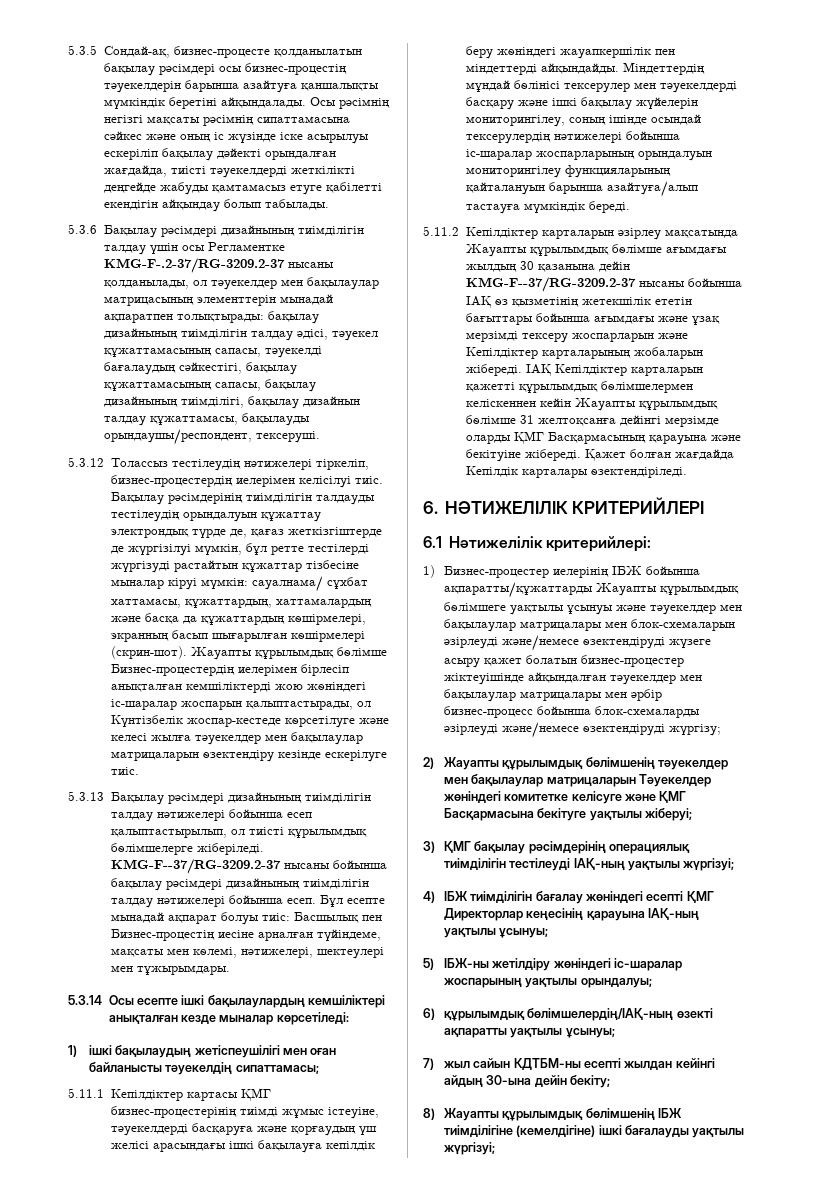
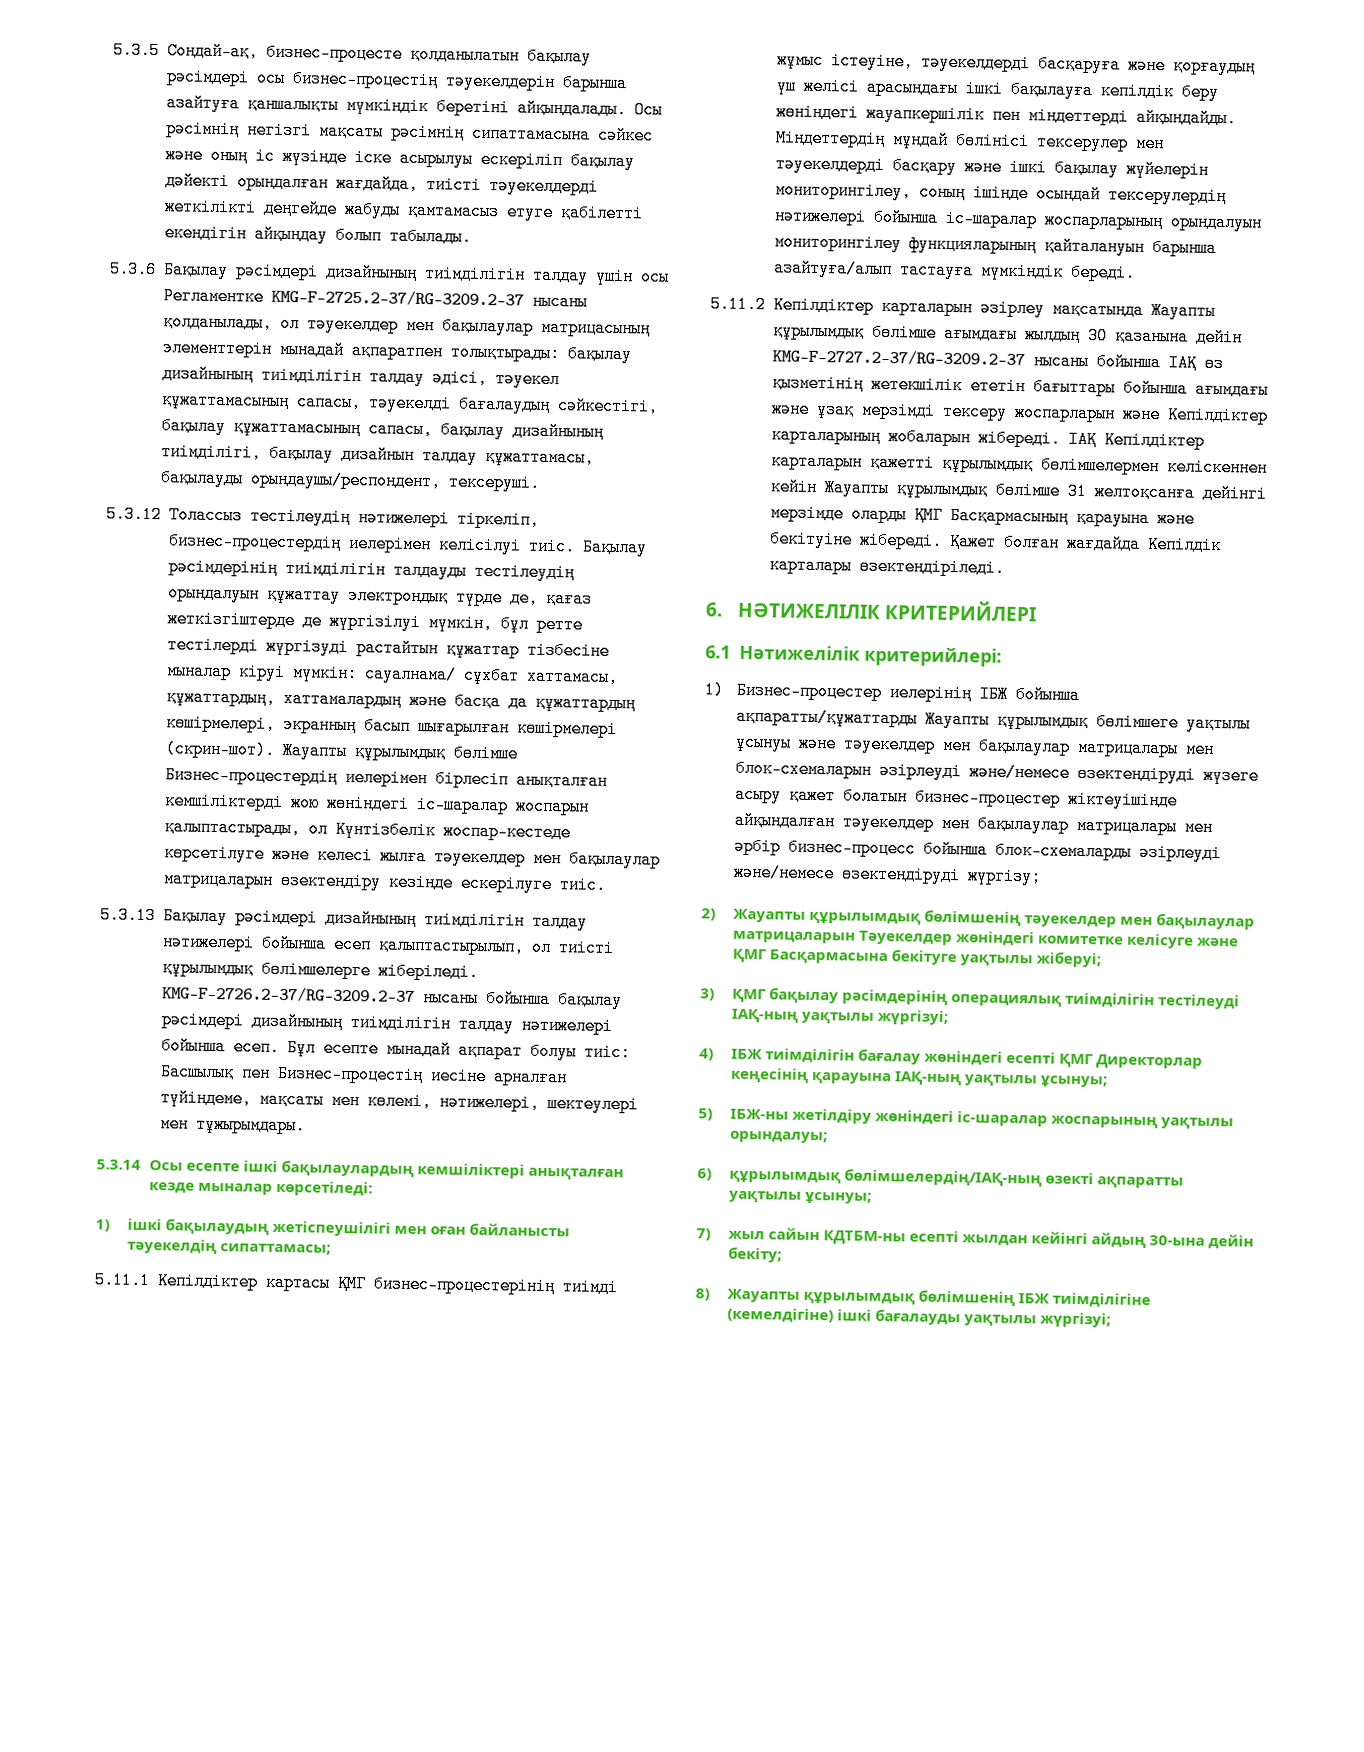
[103,258,285,273] KMG-F-.2-37/RG-3209.2-37 -> [271,288,524,307] KMG-F-2725.2-37/RG-3209.2-37
[110,859,281,874] KMG‑F‑‑37/RG-3209.2-37 -> [162,985,415,1003] KMG‑F‑2726.2‑37/RG-3209.2-37
[465,277,636,292] KMG-F--37/RG-3209.2-37 -> [772,348,1025,367] KMG-F-2727.2-37/RG-3209.2-37

